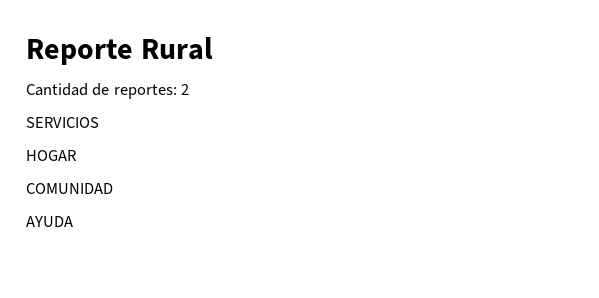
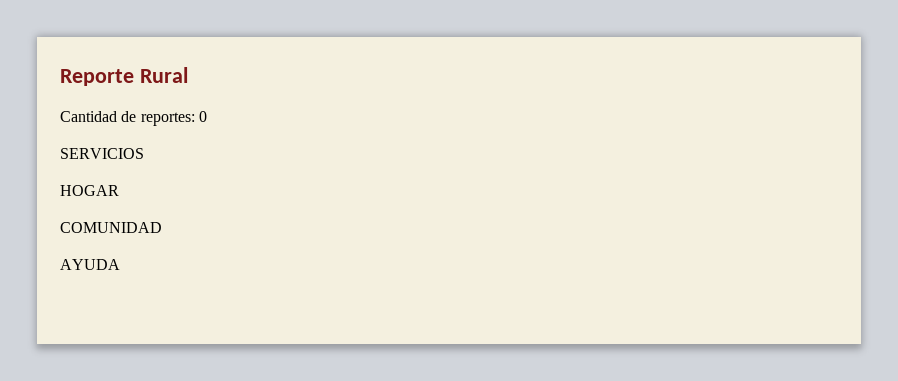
[181,84,190,95] 2 -> [198,111,207,122] 0

